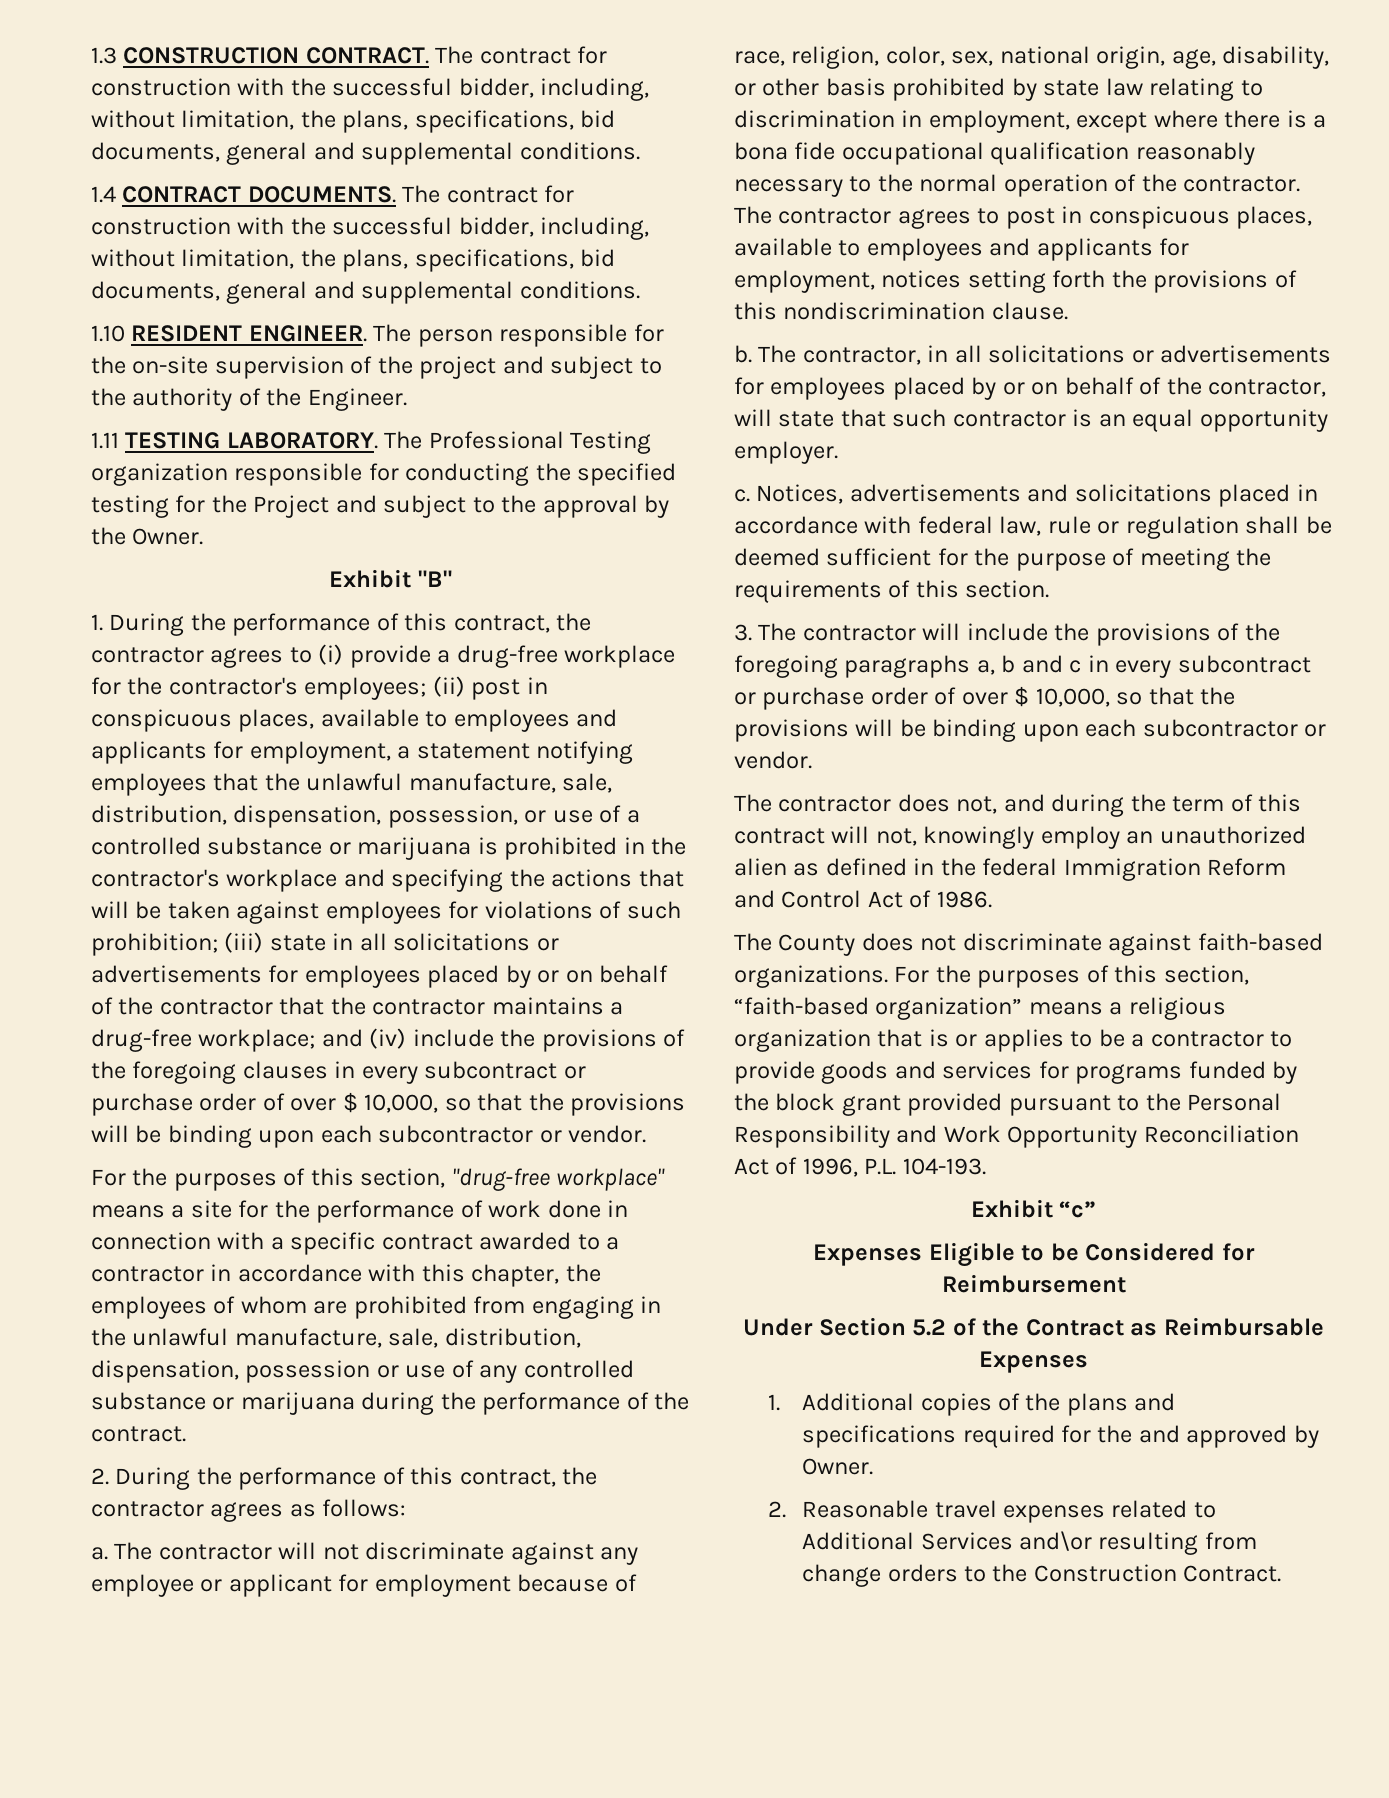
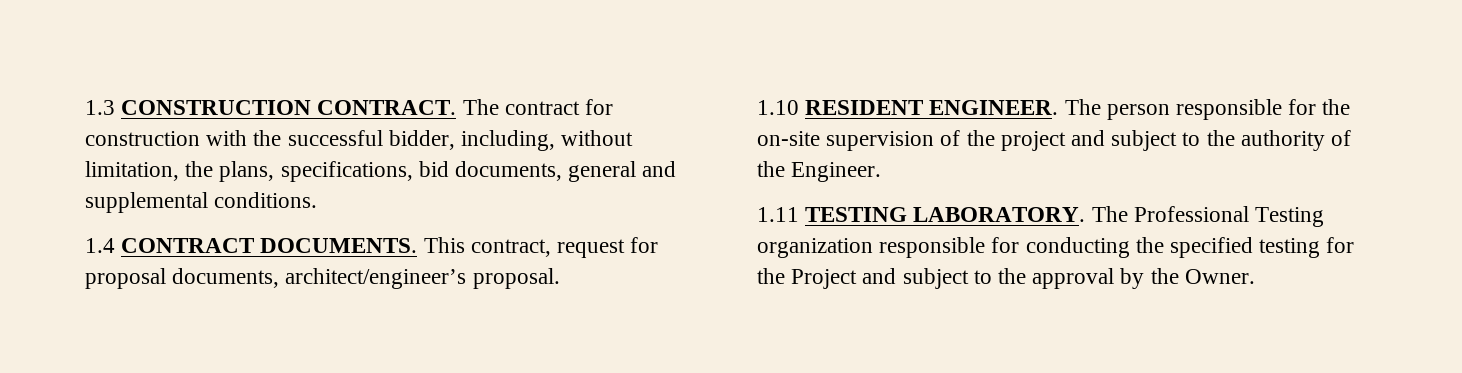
[402,185,575,203] [91,217,650,240] [91,249,616,272] [91,281,640,304] The contract for construction with the successful bidder, including, without limitation, the plans, specifications, bid documents, general and supplemental conditions. -> [423,237,659,258] [85,268,560,289] This contract, request for proposal documents, architect/engineer’s proposal.
[329,569,452,588] [91,613,592,636] [91,644,676,668] [91,676,548,700] [91,709,618,732] [91,741,634,764] [91,773,613,796] [91,805,640,828] [91,837,687,860] [91,869,684,892] [91,901,681,924] [91,932,559,956] [91,965,669,988] [91,997,624,1015] [91,1028,686,1052] [91,1061,586,1084] [91,1092,686,1116] [91,1125,647,1148] [91,1168,666,1191] [91,1200,629,1223] [91,1232,620,1255] [91,1264,601,1287] [91,1296,662,1319] [91,1328,581,1348] [91,1360,634,1383] [91,1392,690,1415] [91,1426,186,1442] [91,1467,598,1490] [91,1499,407,1522] [91,1542,639,1565] [91,1574,637,1597] [734,46,1330,69] [734,78,1263,101] [734,110,1327,133] [734,142,1255,165] [734,174,1301,197] [734,206,1313,229] [734,238,1190,261] [734,270,1297,293] [734,302,1068,320] [734,345,1332,365] [734,377,1327,400] [734,409,1328,432] [734,441,838,464] [734,484,1318,507] [734,516,1332,539] [734,548,1272,571] [734,580,1050,603] [734,623,1280,646] [734,655,1311,678] [734,686,1236,710] [734,719,1327,742] [734,751,812,769] [734,794,1302,817] [734,826,1306,849] [734,858,1287,881] [734,890,992,908] [734,933,1323,956] [734,965,1249,988] [734,997,1226,1020] [734,1029,1293,1052] [734,1061,1298,1084] [734,1093,1282,1116] [734,1125,1299,1148] [734,1157,986,1177] [970,1199,1097,1218] [813,1242,1255,1267] [941,1274,1126,1293] [743,1317,1324,1336] [979,1351,1088,1373] [768,1393,1176,1416] [802,1425,1319,1448] [802,1458,874,1475] [768,1500,1216,1523] [802,1531,1257,1555] [802,1564,1282,1587] // Exhibit "B" // 1. During the performance of this contract, the contractor agrees to (i) provide a drug-free workplace for the contractor's employees; (ii) post in conspicuous places, available to employees and applicants for employment, a statement notifying employees that the unlawful manufacture, sale, distribution, dispensation, possession, or use of a controlled substance or marijuana is prohibited in the contractor's workplace and specifying the actions that will be taken against employees for violations of such prohibition; (iii) state in all solicitations or advertisements for employees placed by or on behalf of the contractor that the contractor maintains a drug-free workplace; and (iv) include the provisions of the foregoing clauses in every subcontract or purchase order of over $ 10,000, so that the provisions will be binding upon each subcontractor or vendor. // For the purposes of this section, "drug-free workplace" means a site for the performance of work done in connection with a specific contract awarded to a contractor in accordance with this chapter, the employees of whom are prohibited from engaging in the unlawful manufacture, sale, distribution, dispensation, possession or use of any controlled substance or marijuana during the performance of the contract. // 2. During the performance of this contract, the contractor agrees as follows: // a. The contractor will not discriminate against any employee or applicant for employment because of race, religion, color, sex, national origin, age, disability, or other basis prohibited by state law relating to discrimination in employment, except where there is a bona fide occupational qualification reasonably necessary to the normal operation of the contractor. The contractor agrees to post in conspicuous places, available to employees and applicants for employment, notices setting forth the provisions of this nondiscrimination clause. // b. The contractor, in all solicitations or advertisements for employees placed by or on behalf of the contractor, will state that such contractor is an equal opportunity employer. // c. Notices, advertisements and solicitations placed in accordance with federal law, rule or regulation shall be deemed sufficient for the purpose of meeting the requirements of this section. // 3. The contractor will include the provisions of the foregoing paragraphs a, b and c in every subcontract or purchase order of over $ 10,000, so that the provisions will be binding upon each subcontractor or vendor. // The contractor does not, and during the term of this contract will not, knowingly employ an unauthorized alien as defined in the federal Immigration Reform and Control Act of 1986. // The County does not discriminate against faith-based organizations. For the purposes of this section, “faith-based organization” means a religious organization that is or applies to be a contractor to provide goods and services for programs funded by the block grant provided pursuant to the Personal Responsibility and Work Opportunity Reconciliation Act of 1996, P.L. 104-193. // Exhibit “c” // Expenses Eligible to be Considered for Reimbursement // Under Section 5.2 of the Contract as Reimbursable Expenses // 1. Additional copies of the plans and specifications required for the and approved by Owner. // 2. Reasonable travel expenses related to Additional Services and\or resulting from change orders to the Construction Contract. -> (1255, 276) none

